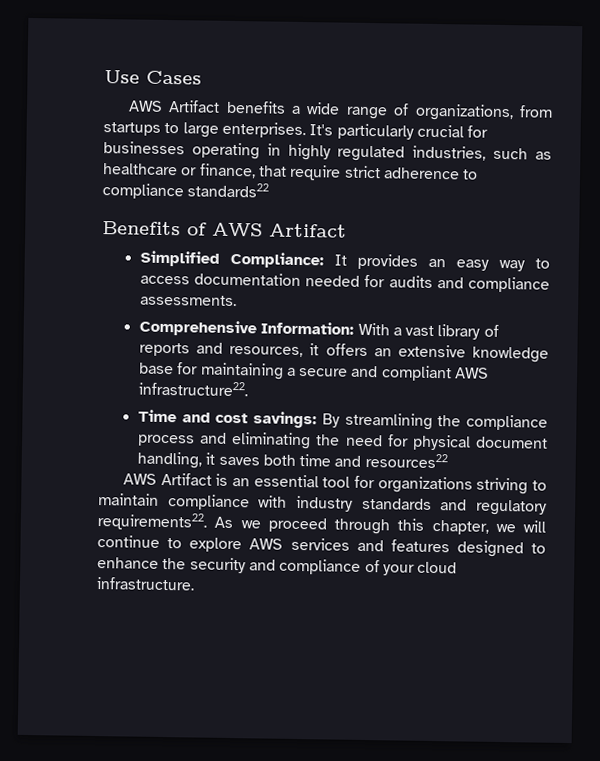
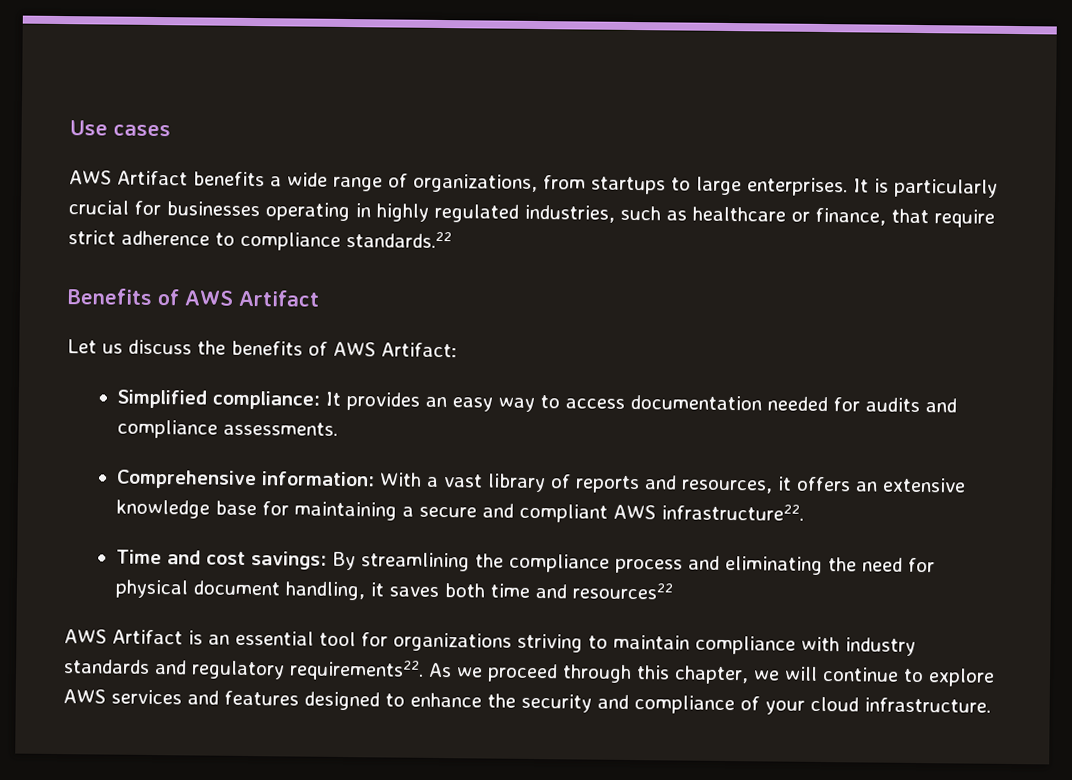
[146,70,202,85] Cases -> [113,124,171,137] cases
[309,124,334,136] It's -> [852,178,889,193] It is
[187,182,270,198] standards22 -> [346,231,452,249] standards.22
(347, 230) none -> [67,339,457,358] // Let us discuss the benefits of AWS Artifact:
[229,251,324,269] Compliance: -> [212,390,321,410] compliance:
[260,321,355,335] Information: -> [261,471,376,487] information:

